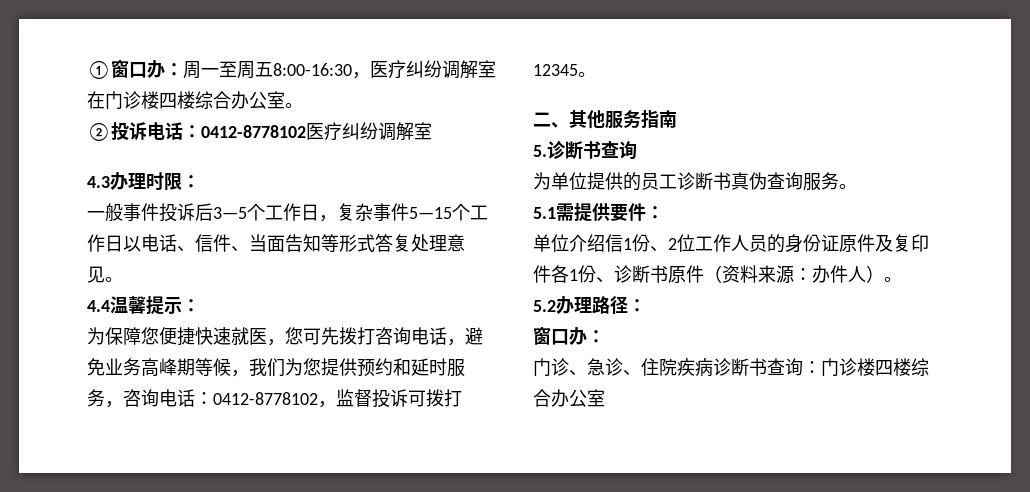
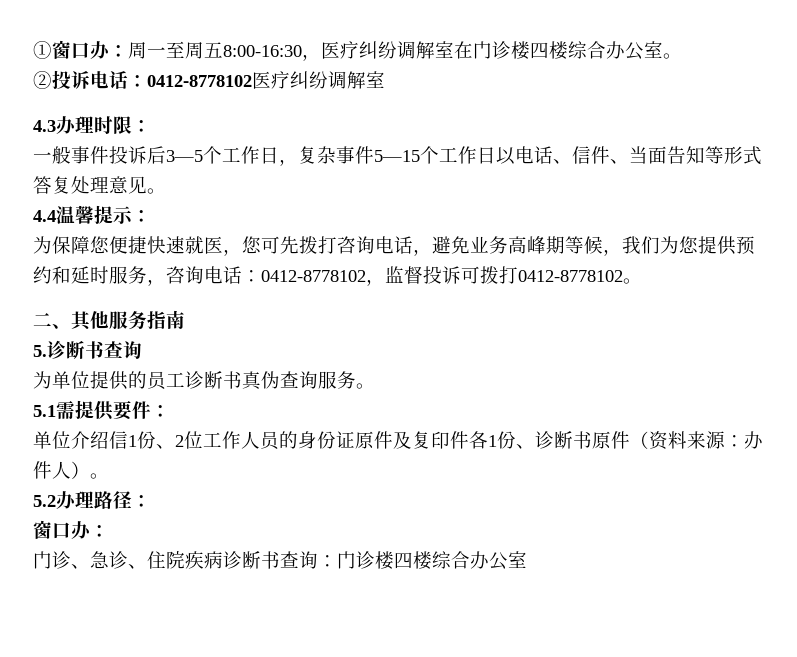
[533,64,578,76] 12345 -> [518,270,623,282] 0412-8778102

